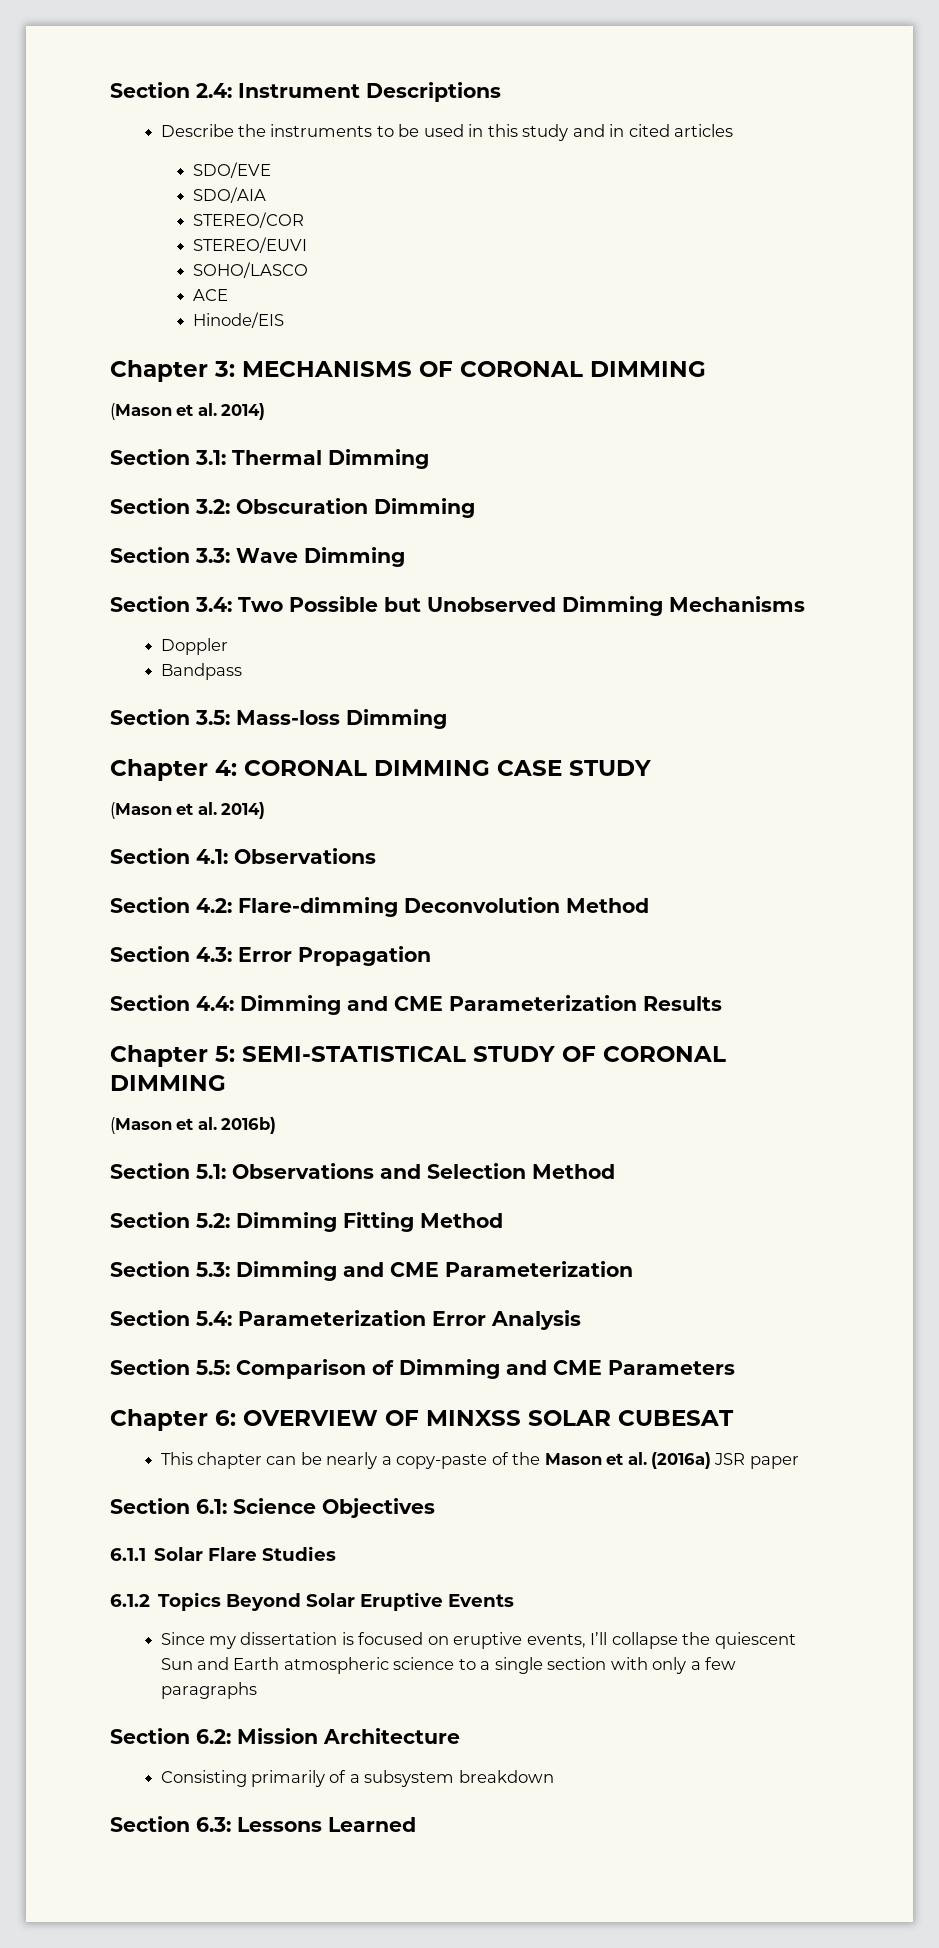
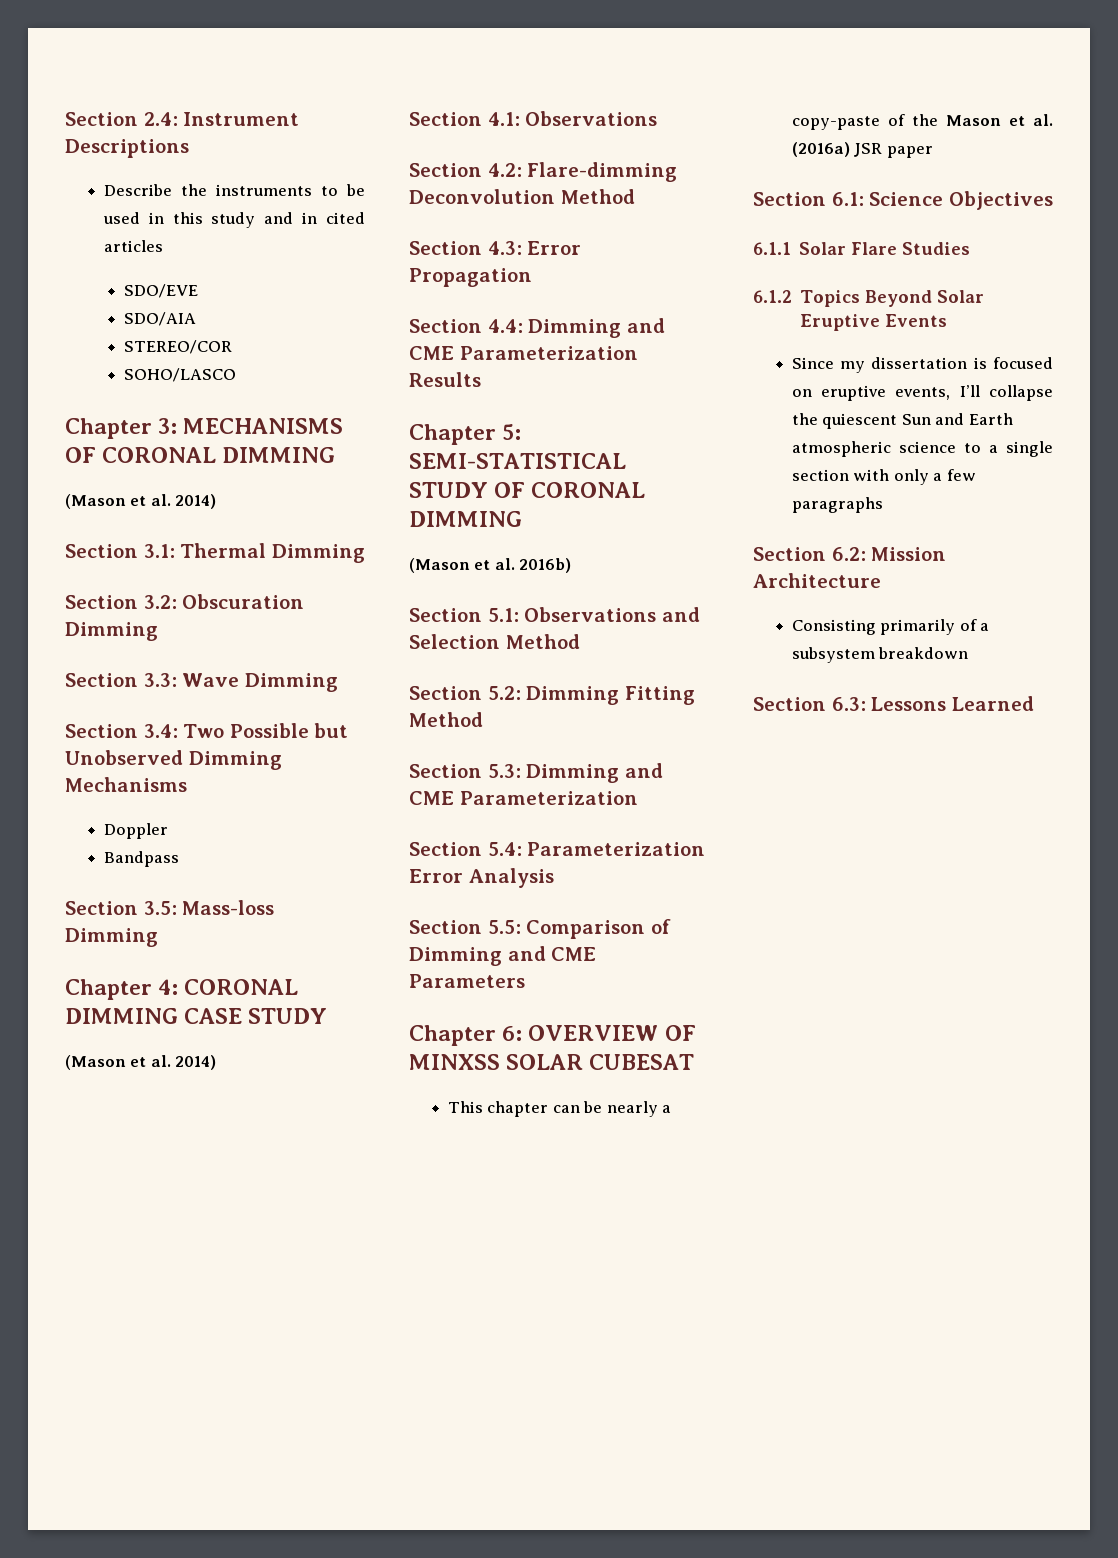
[193,237,308,253] // STEREO/EUVI -> (233, 347) none
[193,289,229,301] [193,312,285,328] // ACE // Hinode/EIS -> (237, 375) none

